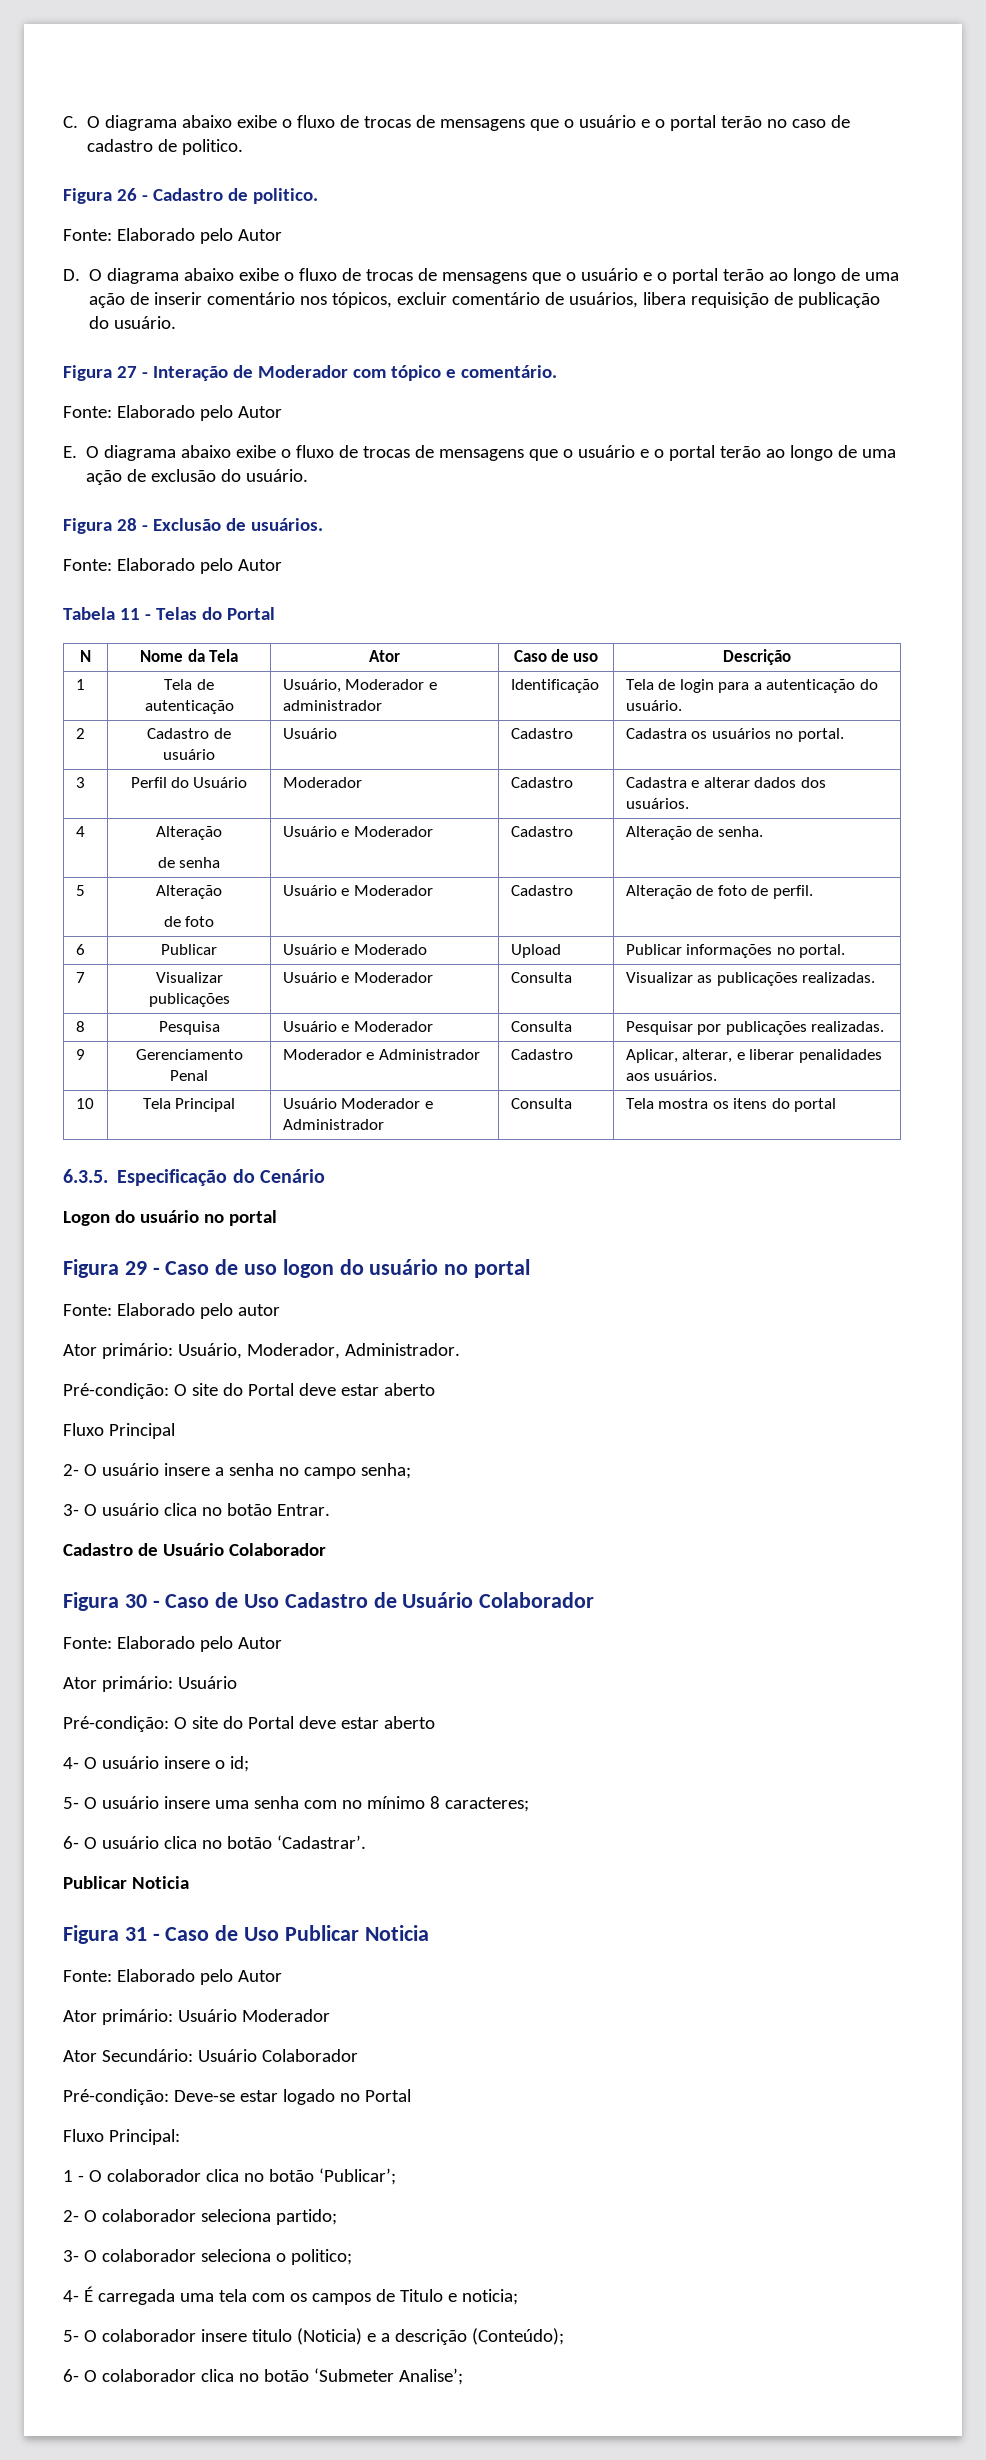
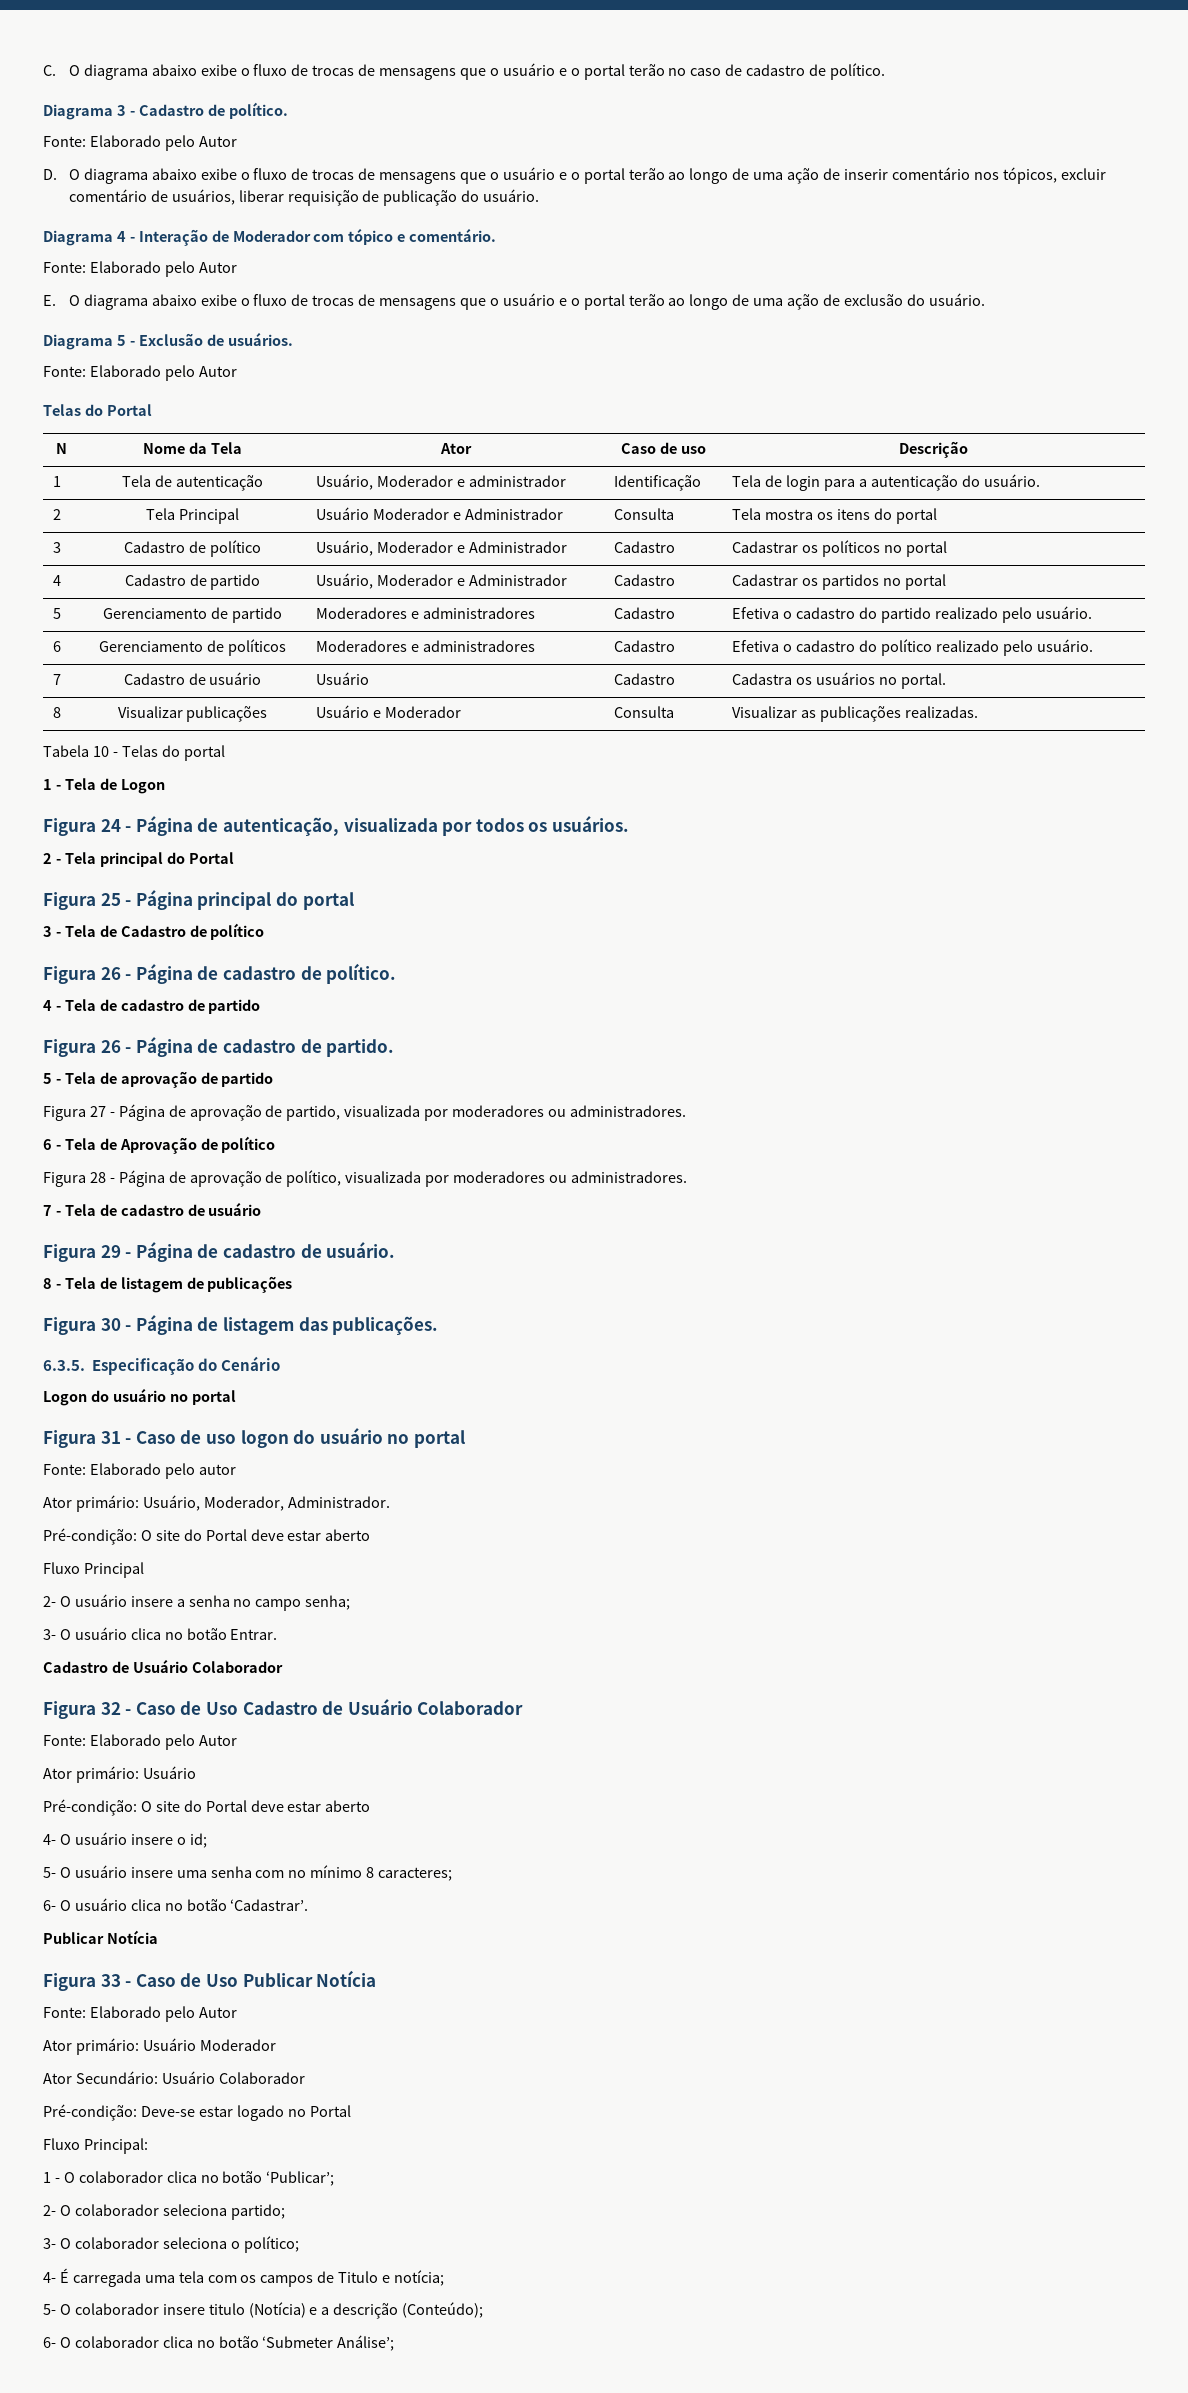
[182,139,244,155] [63,188,137,204] politico. // Figura 26 -> [830,63,886,80] [43,104,126,120] político. // Diagrama 3
[252,188,318,204] politico. -> [228,102,288,119] político.
[643,292,687,305] libera -> [238,190,284,202] liberar
[63,365,137,381] Figura 27 -> [43,230,126,246] Diagrama 4
[63,518,137,534] Figura 28 -> [43,334,126,350] Diagrama 5
[63,607,151,620] Tabela 11 - -> (237, 371) none
[147,728,231,739] [163,749,215,760] [282,728,337,739] [510,728,573,739] [625,728,844,742] [75,777,85,788] [130,777,248,788] [282,777,362,788] [510,777,573,788] [625,777,826,788] [625,798,689,809] [75,826,85,837] [156,826,222,840] [157,857,221,868] [282,826,433,837] [510,826,573,837] [625,826,763,840] [75,885,85,896] [156,885,222,899] [163,916,215,927] [282,885,433,896] [510,885,573,896] [625,885,813,899] [75,944,85,955] [161,944,217,955] [282,944,427,955] [510,944,561,958] [625,944,846,958] [75,972,85,983] [155,972,223,983] [148,993,230,1007] [282,972,433,983] [510,972,572,983] [625,972,876,986] [75,1021,85,1032] [158,1021,220,1035] [282,1021,433,1032] [510,1021,572,1032] [625,1021,885,1035] [75,1049,85,1060] [135,1049,243,1060] [170,1070,208,1081] [282,1049,480,1060] [510,1049,573,1060] [625,1049,882,1063] [625,1070,718,1081] [75,1098,94,1109] | Cadastro de usuário | Usuário | Cadastro | Cadastra os usuários no portal. // 3 | Perfil do Usuário | Moderador | Cadastro | Cadastra e alterar dados dos usuários. // 4 | Alteração // de senha | Usuário e Moderador | Cadastro | Alteração de senha. // 5 | Alteração // de foto | Usuário e Moderador | Cadastro | Alteração de foto de perfil. // 6 | Publicar | Usuário e Moderado | Upload | Publicar informações no portal. // 7 | Visualizar publicações | Usuário e Moderador | Consulta | Visualizar as publicações realizadas. // 8 | Pesquisa | Usuário e Moderador | Consulta | Pesquisar por publicações realizadas. // 9 | Gerenciamento Penal | Moderador e Administrador | Cadastro | Aplicar, alterar, e liberar penalidades aos usuários. // 10 -> (62, 514) none
(837, 1105) none -> [53,542,62,553] [124,540,261,557] [316,540,568,556] [614,541,676,553] [732,540,947,557] [53,575,62,586] [124,574,261,590] [316,573,568,589] [614,574,676,586] [732,574,946,590] [53,608,62,619] [103,607,282,623] [316,607,536,619] [614,607,676,619] [732,606,1092,623] [53,641,62,652] [99,639,286,656] [316,640,536,652] [614,640,676,652] [732,639,1093,656] [53,674,62,685] [123,672,262,685] [316,672,370,685] [614,673,676,685] [732,672,946,689] [53,707,62,718] [117,706,268,722] [316,705,462,718] [614,706,675,718] [732,706,979,722] [43,745,225,761] [43,778,165,794] [43,816,629,837] [43,852,234,867] [43,890,354,910] [43,923,265,940] [43,963,397,984] [43,999,261,1014] [43,1037,395,1057] [43,1071,274,1088] [43,1104,686,1121] [43,1136,276,1154] [43,1170,687,1187] [43,1202,262,1216] [43,1242,396,1262] [43,1276,293,1293] [43,1315,439,1336] // 3 | Cadastro de político | Usuário, Moderador e Administrador | Cadastro | Cadastrar os políticos no portal // 4 | Cadastro de partido | Usuário, Moderador e Administrador | Cadastro | Cadastrar os partidos no portal // 5 | Gerenciamento de partido | Moderadores e administradores | Cadastro | Efetiva o cadastro do partido realizado pelo usuário. // 6 | Gerenciamento de políticos | Moderadores e administradores | Cadastro | Efetiva o cadastro do político realizado pelo usuário. // 7 | Cadastro de usuário | Usuário | Cadastro | Cadastra os usuários no portal. // 8 | Visualizar publicações | Usuário e Moderador | Consulta | Visualizar as publicações realizadas. // Tabela 10 - Telas do portal // 1 - Tela de Logon // Figura 24 - Página de autenticação, visualizada por todos os usuários. // 2 - Tela principal do Portal // Figura 25 - Página principal do portal // 3 - Tela de Cadastro de político // Figura 26 - Página de cadastro de político. // 4 - Tela de cadastro de partido // Figura 26 - Página de cadastro de partido. // 5 - Tela de aprovação de partido // Figura 27 - Página de aprovação de partido, visualizada por moderadores ou administradores. // 6 - Tela de Aprovação de político // Figura 28 - Página de aprovação de político, visualizada por moderadores ou administradores. // 7 - Tela de cadastro de usuário // Figura 29 - Página de cadastro de usuário. // 8 - Tela de listagem de publicações // Figura 30 - Página de listagem das publicações.
[124,1261,147,1275] 29 -> [100,1431,121,1444] 31
[124,1594,147,1608] 30 -> [100,1702,121,1715] 32
[131,1876,189,1889] [63,1925,147,1944] Noticia // Figura 31 -> [106,1930,158,1944] [43,1973,121,1991] Notícia // Figura 33
[364,1925,429,1941] Noticia -> [316,1970,377,1987] Notícia
[290,2249,352,2265] politico; -> [243,2236,299,2253] político;
[461,2289,518,2305] noticia; -> [394,2270,445,2286] notícia;
[296,2328,362,2345] (Noticia) -> [248,2302,306,2318] (Notícia)
[398,2368,463,2385] Analise’; -> [337,2335,395,2351] Análise’;

